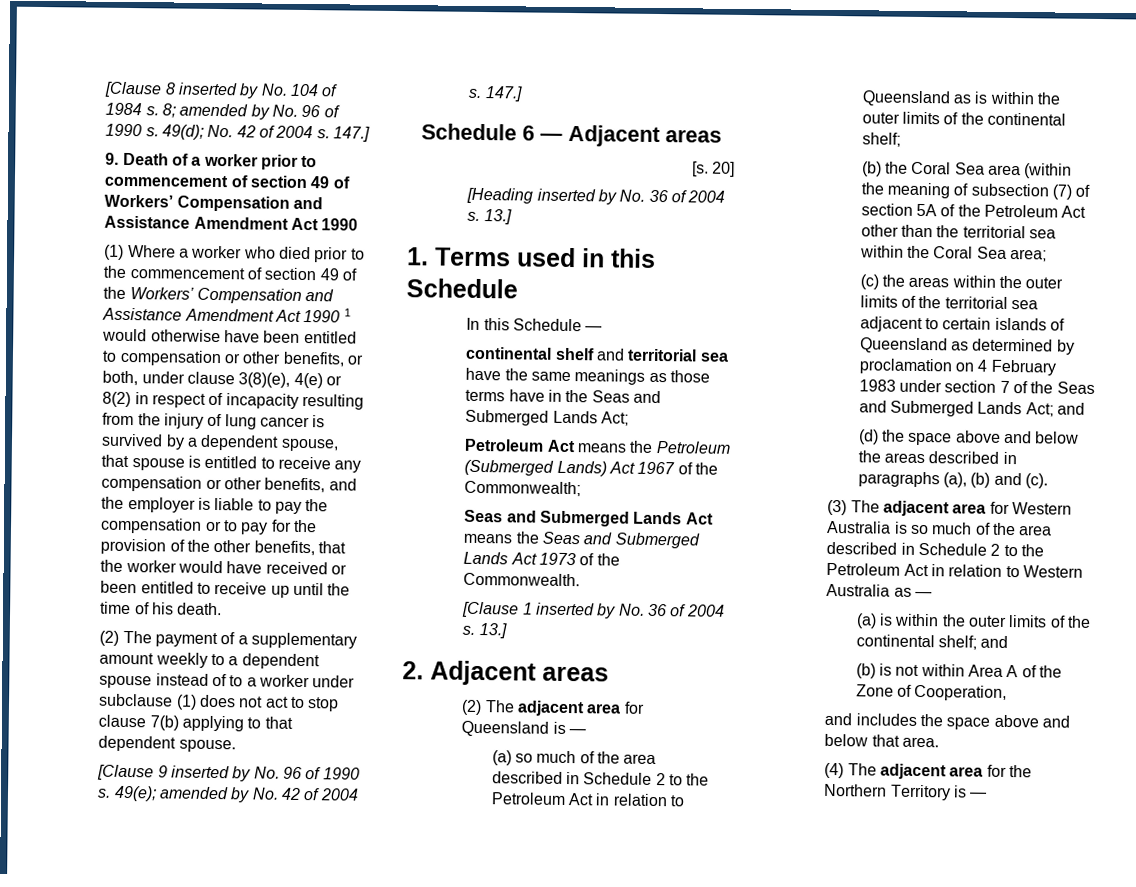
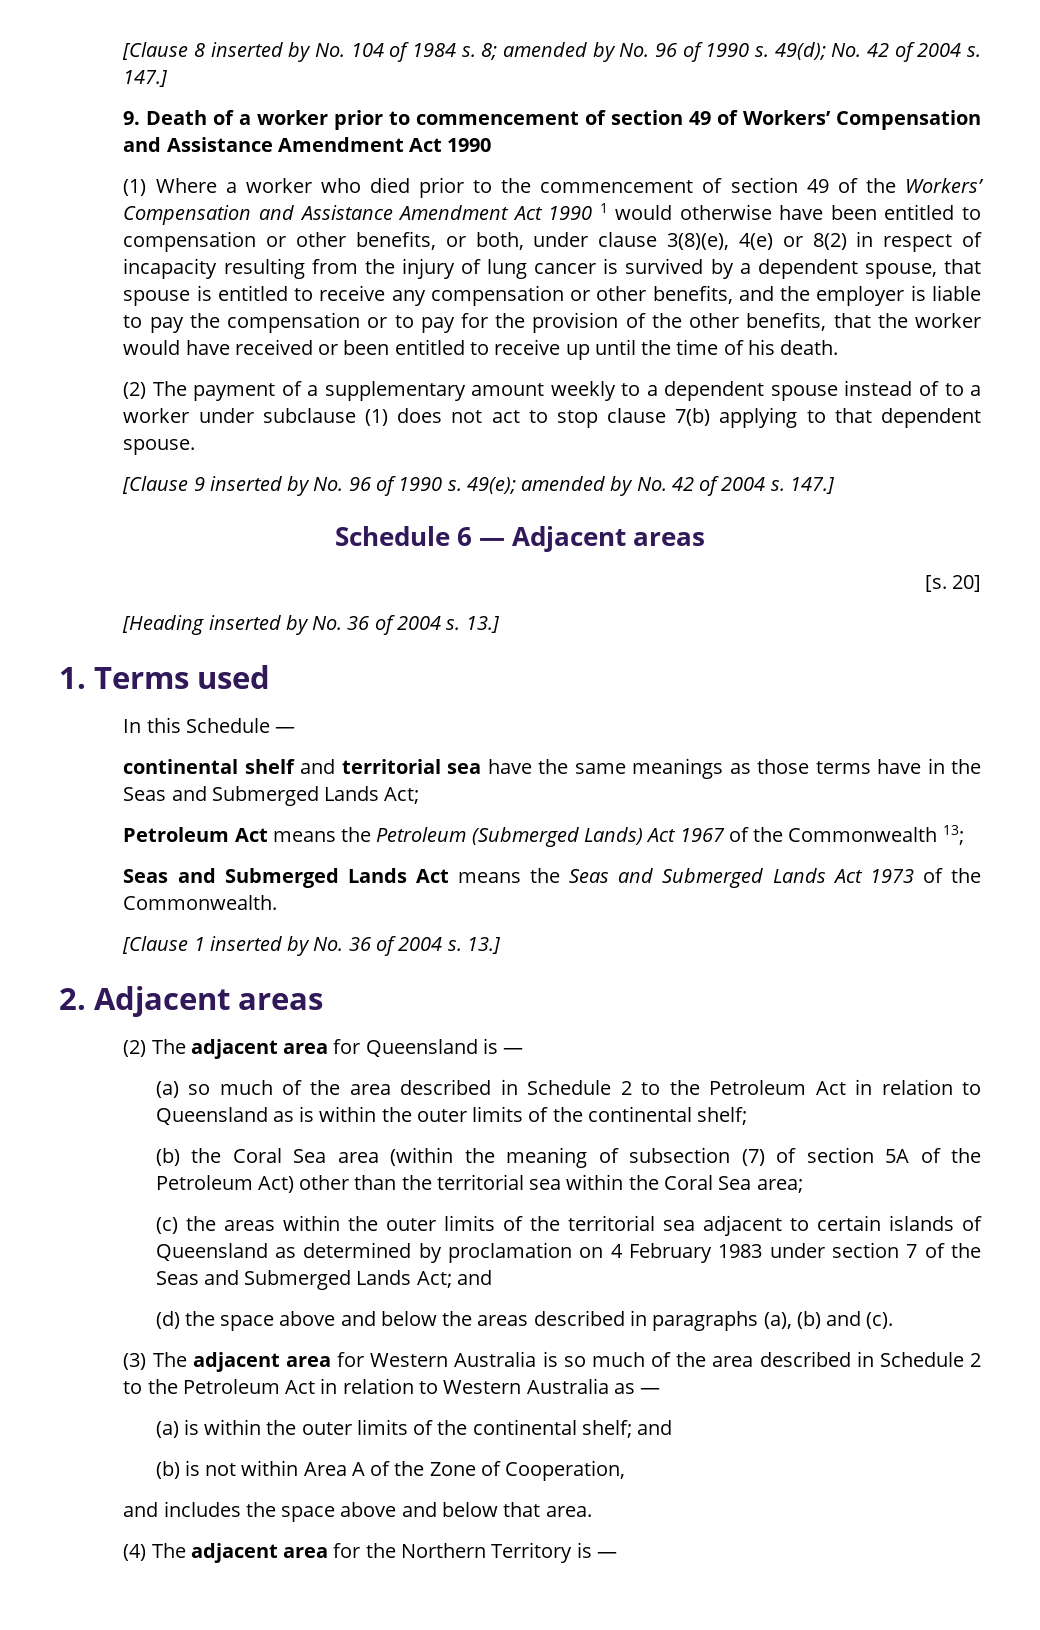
[582,248,656,268] [406,278,518,299] in this Schedule -> (271, 677) none
[464,480,582,497] Commonwealth; -> [788,825,964,845] Commonwealth 13;
[1061,205,1087,218] Act -> [257,1176,294,1193] Act)

